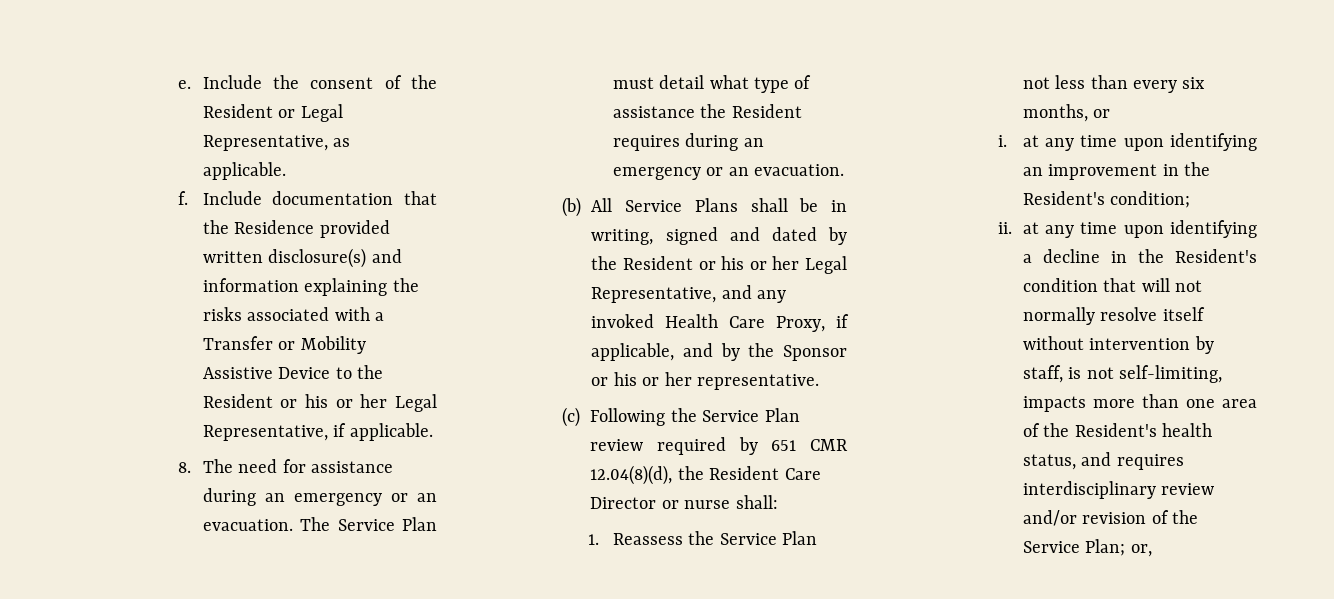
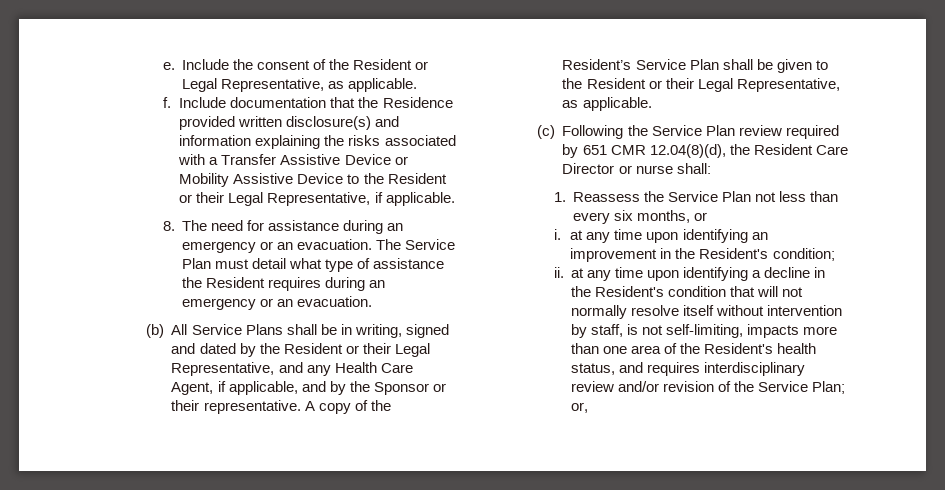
(273, 343) none -> [280,154,391,165] Assistive Device
[305,394,388,408] his or her -> [196,192,225,203] their
[721,256,800,270] his or her -> [362,343,391,354] their
[591,314,655,328] invoked -> (331, 370) none
[776,316,826,332] Proxy, -> [171,382,214,395] Agent,
[613,372,820,390] his or her representative. -> [171,400,391,414] [562,59,828,73] [562,78,840,92] [562,97,652,111] their representative. A copy of the Resident’s Service Plan shall be given to the Resident or their Legal Representative, as applicable.

